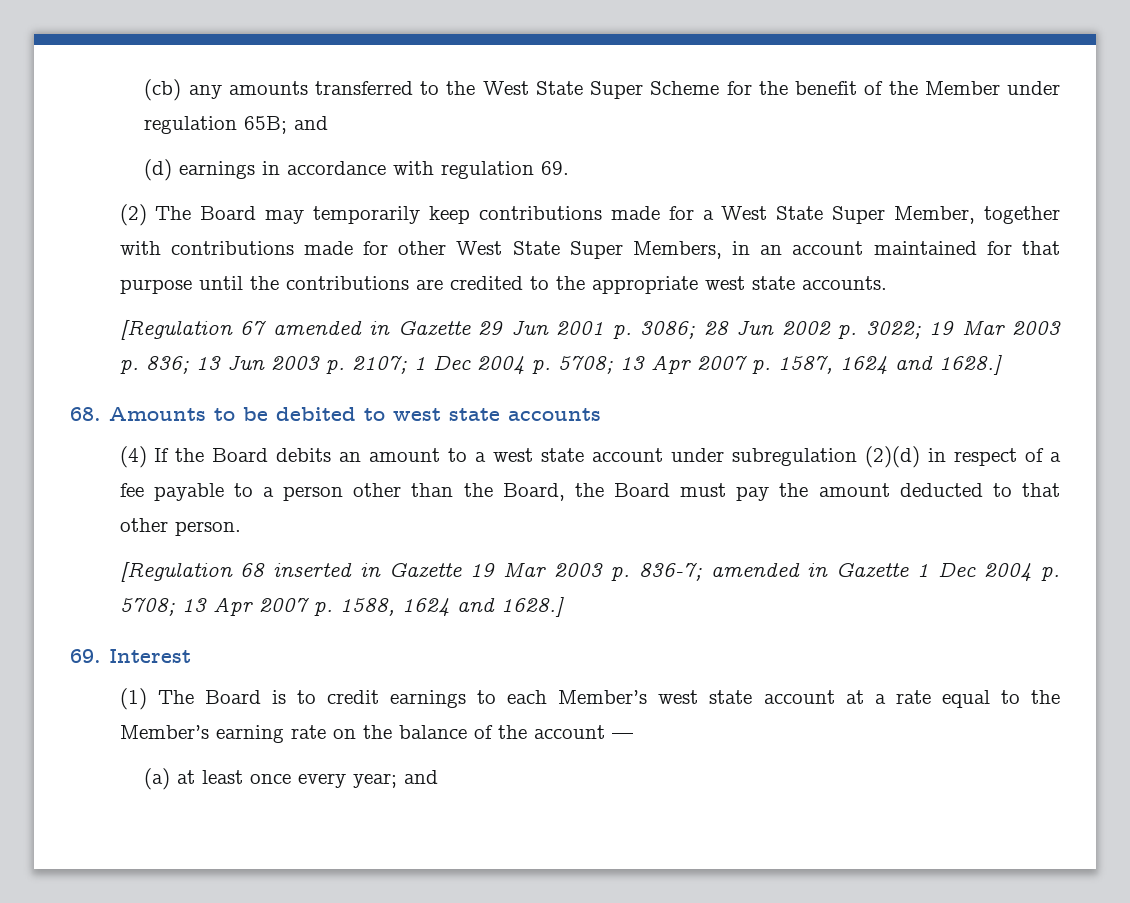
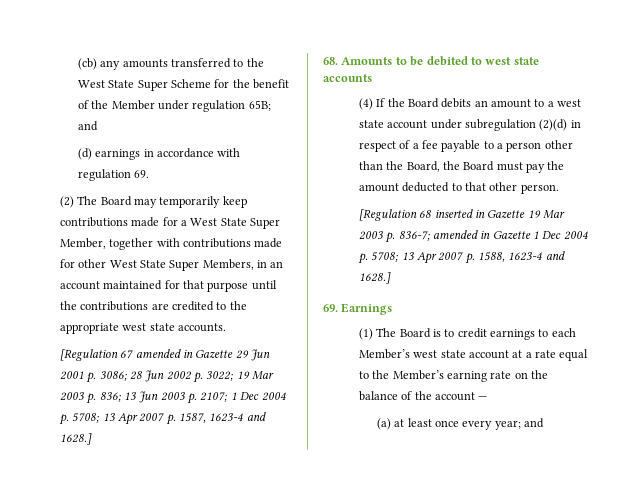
[839,356,888,375] 1624 -> [209,413,244,422] 1623-4
[401,598,450,617] 1624 -> [508,252,543,261] 1623-4
[109,649,191,663] Interest -> [341,303,393,315] Earnings

